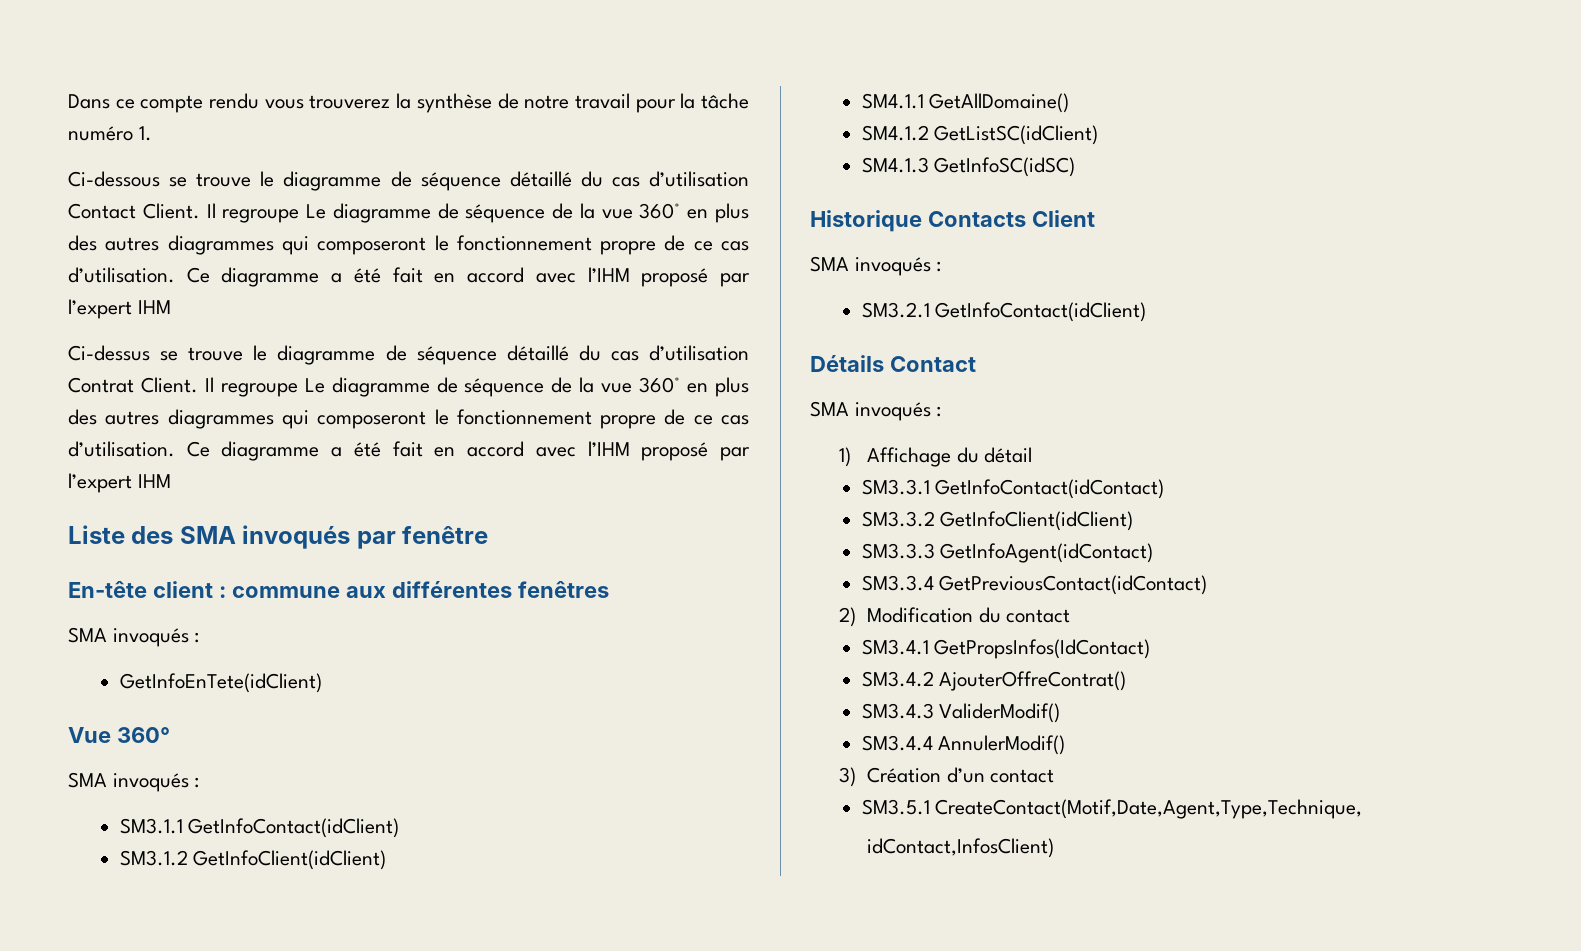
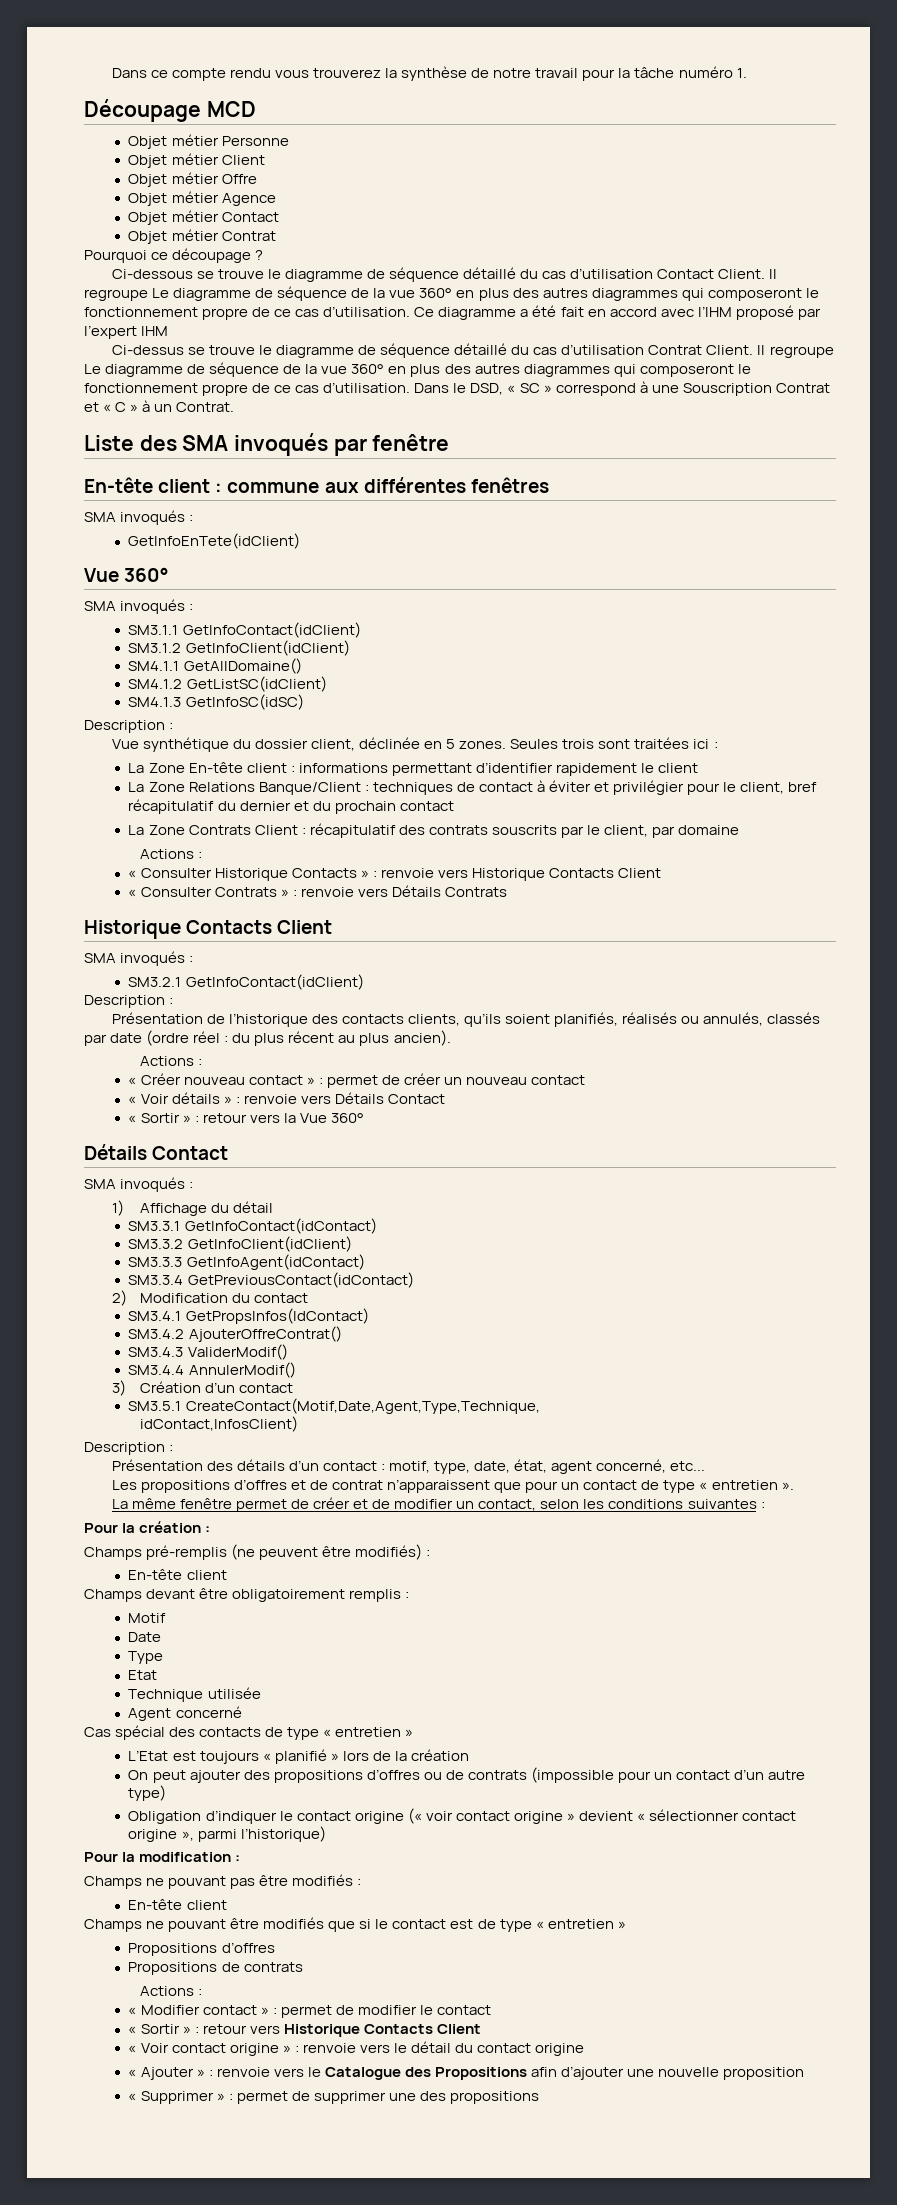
(152, 133) none -> [84,99,256,122] [128,134,289,149] [128,153,265,168] [128,172,257,187] [128,191,276,206] [128,210,279,225] [128,229,276,244] [84,248,264,263] // Découpage MCD // Objet métier Personne // Objet métier Client // Objet métier Offre // Objet métier Agence // Objet métier Contact // Objet métier Contrat // Pourquoi ce découpage ?
[186,441,751,461] [68,473,171,493] Ce diagramme a été fait en accord avec l’IHM proposé par l’expert IHM -> [414,381,830,396] [84,400,235,412] Dans le DSD, « SC » correspond à une Souscription Contrat et « C » à un Contrat.
(1076, 167) none -> [84,720,174,733] [111,737,718,752] [128,762,698,776] [128,780,818,795] [128,799,454,814] [128,823,740,838] [139,849,203,859] [128,868,661,881] [128,885,507,897] // Description : // Vue synthétique du dossier client, déclinée en 5 zones. Seules trois sont traitées ici : // La Zone En-tête client : informations permettant d’identifier rapidement le client // La Zone Relations Banque/Client : techniques de contact à éviter et privilégier pour le client, bref récapitulatif du dernier et du prochain contact // La Zone Contrats Client : récapitulatif des contrats souscrits par le client, par domaine // Actions : // « Consulter Historique Contacts » : renvoie vers Historique Contacts Client // « Consulter Contrats » : renvoie vers Détails Contrats
(1147, 312) none -> [84,995,174,1008] [111,1012,821,1027] [84,1030,451,1046] [139,1056,203,1066] [128,1073,586,1088] [128,1092,445,1104] [128,1113,364,1123] // Description : // Présentation de l’historique des contacts clients, qu’ils soient planifiés, réalisés ou annulés, classés par date (ordre réel : du plus récent au plus ancien). // Actions : // « Créer nouveau contact » : permet de créer un nouveau contact // « Voir détails » : renvoie vers Détails Contact // « Sortir » : retour vers la Vue 360°
(1055, 848) none -> [84,1442,174,1455] [111,1459,706,1474] [111,1479,794,1493] [111,1497,765,1512] [84,1521,211,1533] [84,1544,431,1560] [128,1569,227,1580] [84,1588,410,1602] [128,1613,167,1623] [128,1632,162,1642] [128,1651,164,1664] [128,1670,158,1680] [128,1687,261,1702] [128,1706,242,1721] [84,1725,414,1740] [128,1749,469,1764] [128,1767,806,1783] [128,1785,167,1801] [128,1808,797,1824] [128,1826,326,1842] [84,1852,241,1862] [84,1874,362,1889] [128,1899,227,1910] [84,1917,626,1932] [128,1942,275,1956] [128,1962,303,1975] [139,1986,203,1996] [128,2005,491,2018] [128,2024,481,2037] [128,2041,585,2056] [128,2066,805,2080] [128,2091,539,2104] // Description : // Présentation des détails d’un contact : motif, type, date, état, agent concerné, etc... // Les propositions d’offres et de contrat n’apparaissent que pour un contact de type « entretien ». // La même fenêtre permet de créer et de modifier un contact, selon les conditions suivantes : // Pour la création : // Champs pré-remplis (ne peuvent être modifiés) : // En-tête client // Champs devant être obligatoirement remplis : // Motif // Date // Type // Etat // Technique utilisée // Agent concerné // Cas spécial des contacts de type « entretien » // L’Etat est toujours « planifié » lors de la création // On peut ajouter des propositions d’offres ou de contrats (impossible pour un contact d’un autre type) // Obligation d’indiquer le contact origine (« voir contact origine » devient « sélectionner contact origine », parmi l’historique) // Pour la modification : // Champs ne pouvant pas être modifiés : // En-tête client // Champs ne pouvant être modifiés que si le contact est de type « entretien » // Propositions d’offres // Propositions de contrats // Actions : // « Modifier contact » : permet de modifier le contact // « Sortir » : retour vers Historique Contacts Client // « Voir contact origine » : renvoie vers le détail du contact origine // « Ajouter » : renvoie vers le Catalogue des Propositions afin d’ajouter une nouvelle proposition // « Supprimer » : permet de supprimer une des propositions

